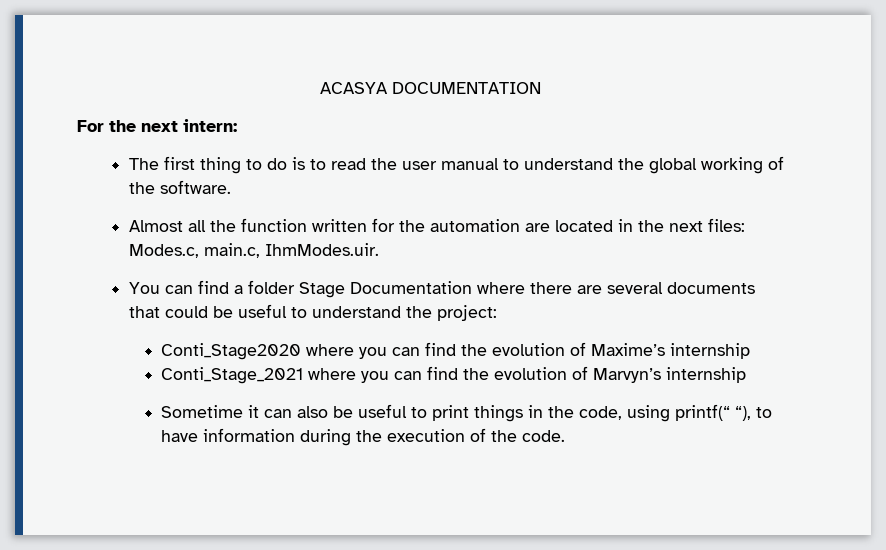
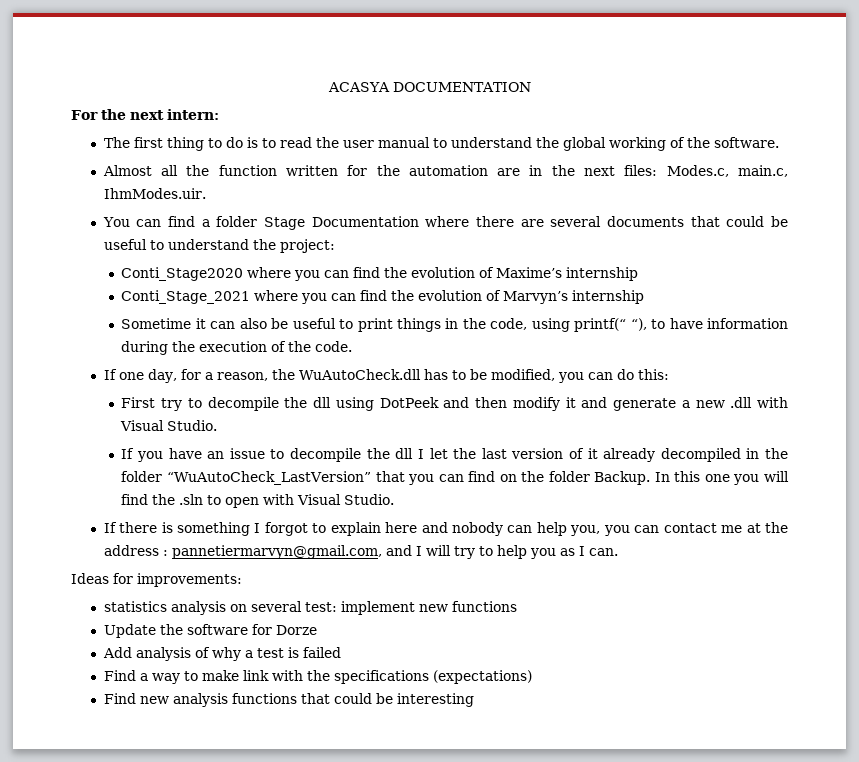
[554,220,613,232] located -> (521, 172) none
(566, 436) none -> [103,369,669,383] [121,397,788,411] [120,420,218,431] [121,448,788,462] [121,471,789,485] [121,494,395,508] [103,522,789,536] [103,545,618,559] [71,573,242,587] [103,601,517,615] [103,624,317,638] [102,647,341,661] [103,670,532,684] [103,693,474,707] // If one day, for a reason, the WuAutoCheck.dll has to be modified, you can do this: // First try to decompile the dll using DotPeek and then modify it and generate a new .dll with Visual Studio. // If you have an issue to decompile the dll I let the last version of it already decompiled in the folder “WuAutoCheck_LastVersion” that you can find on the folder Backup. In this one you will find the .sln to open with Visual Studio. // If there is something I forgot to explain here and nobody can help you, you can contact me at the address : pannetiermarvyn@gmail.com, and I will try to help you as I can. // Ideas for improvements: // statistics analysis on several test: implement new functions // Update the software for Dorze // Add analysis of why a test is failed // Find a way to make link with the specifications (expectations) // Find new analysis functions that could be interesting

